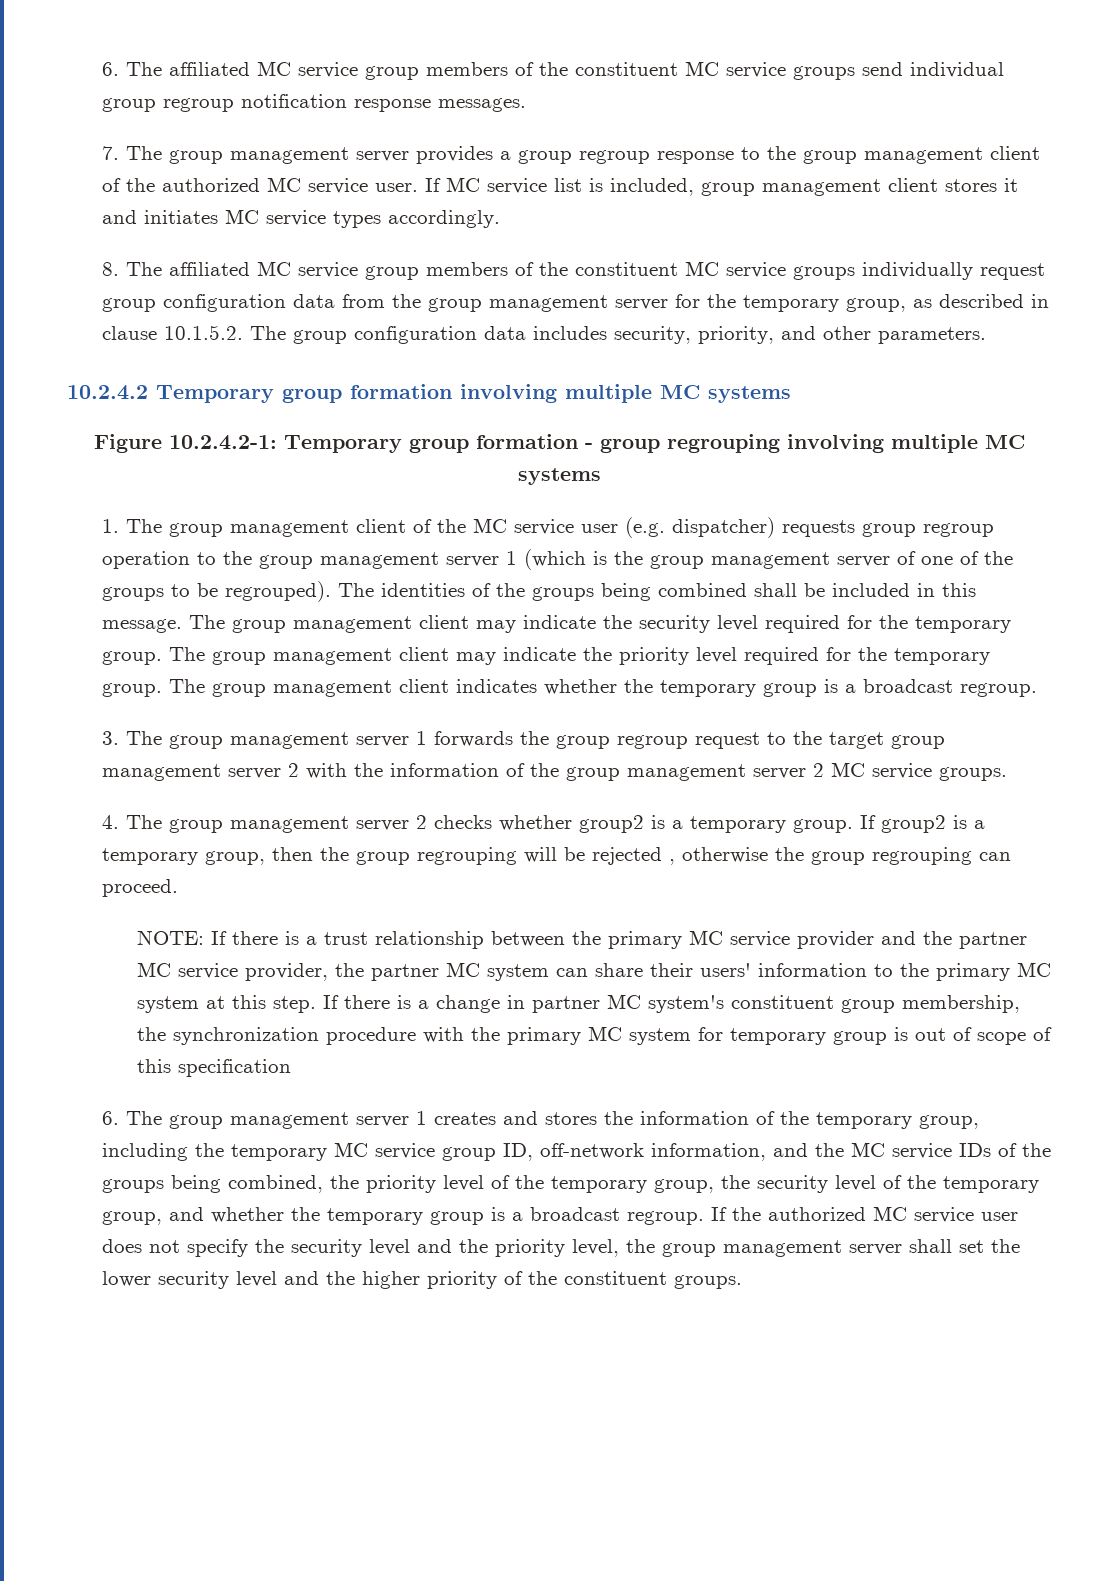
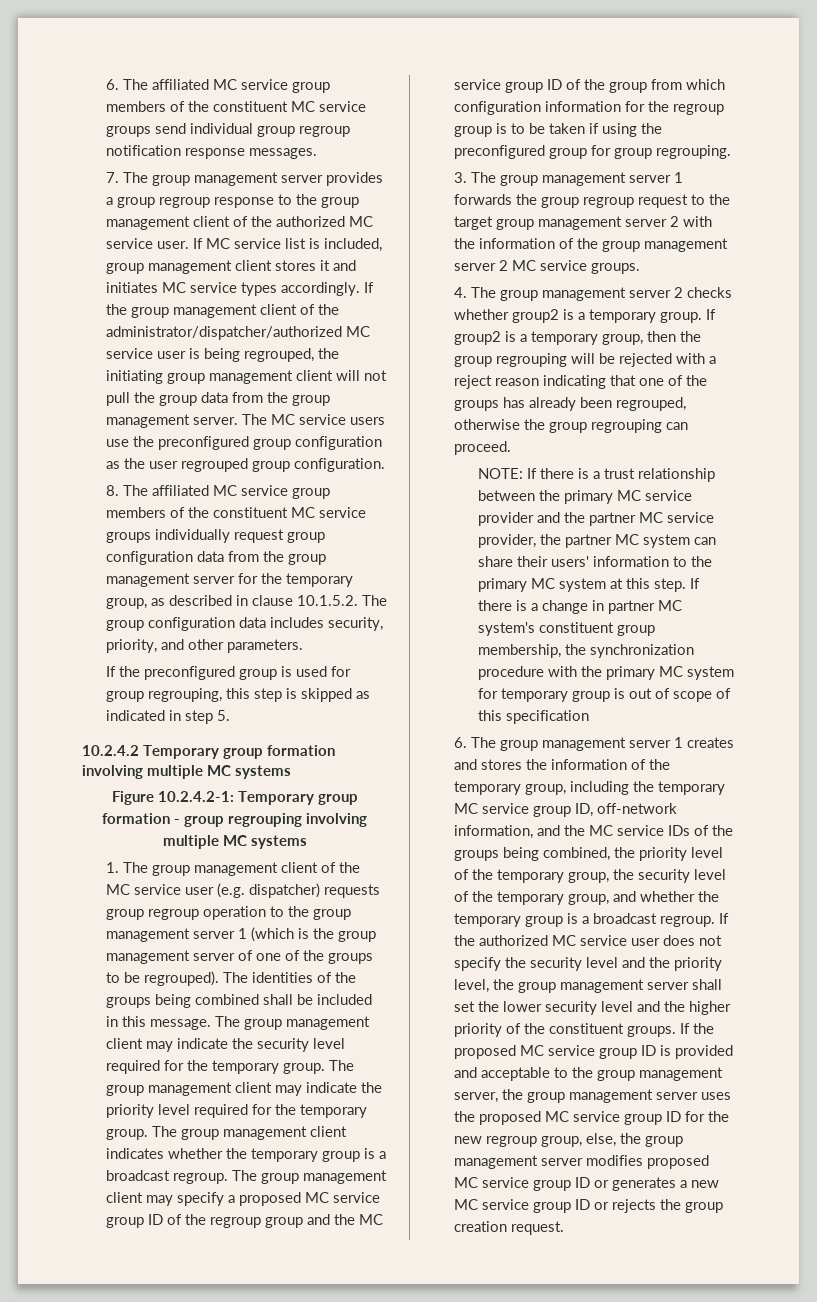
(500, 219) none -> [363,282,374,293] [105,304,339,318] [105,326,370,340] [105,348,339,362] [105,370,387,384] [105,392,330,406] [105,414,385,428] [105,436,382,450] [105,458,385,472] If the group management client of the administrator/dispatcher/authorized MC service user is being regrouped, the initiating group management client will not pull the group data from the group management server. The MC service users use the preconfigured group configuration as the user regrouped group configuration.
(986, 335) none -> [105,666,351,680] [105,688,370,702] [105,710,230,724] // If the preconfigured group is used for group regrouping, this step is skipped as indicated in step 5.
(1037, 690) none -> [231,1170,387,1184] [105,1192,380,1206] [105,1214,383,1228] [453,79,725,93] [453,101,724,115] [453,123,662,137] [453,145,731,159] The group management client may specify a proposed MC service group ID of the regroup group and the MC service group ID of the group from which configuration information for the regroup group is to be taken if using the preconfigured group for group regrouping.
[668,859,675,865] , -> [675,353,716,364] [453,375,707,389] [453,397,686,411] with a reject reason indicating that one of the groups has already been regrouped,
(742, 1282) none -> [679,1023,714,1034] [453,1045,733,1059] [453,1067,723,1081] [453,1089,731,1103] [453,1111,729,1125] [453,1133,683,1147] [453,1155,709,1169] [453,1177,719,1191] [453,1199,723,1213] [453,1221,564,1235] If the proposed MC service group ID is provided and acceptable to the group management server, the group management server uses the proposed MC service group ID for the new regroup group, else, the group management server modifies proposed MC service group ID or generates a new MC service group ID or rejects the group creation request.

